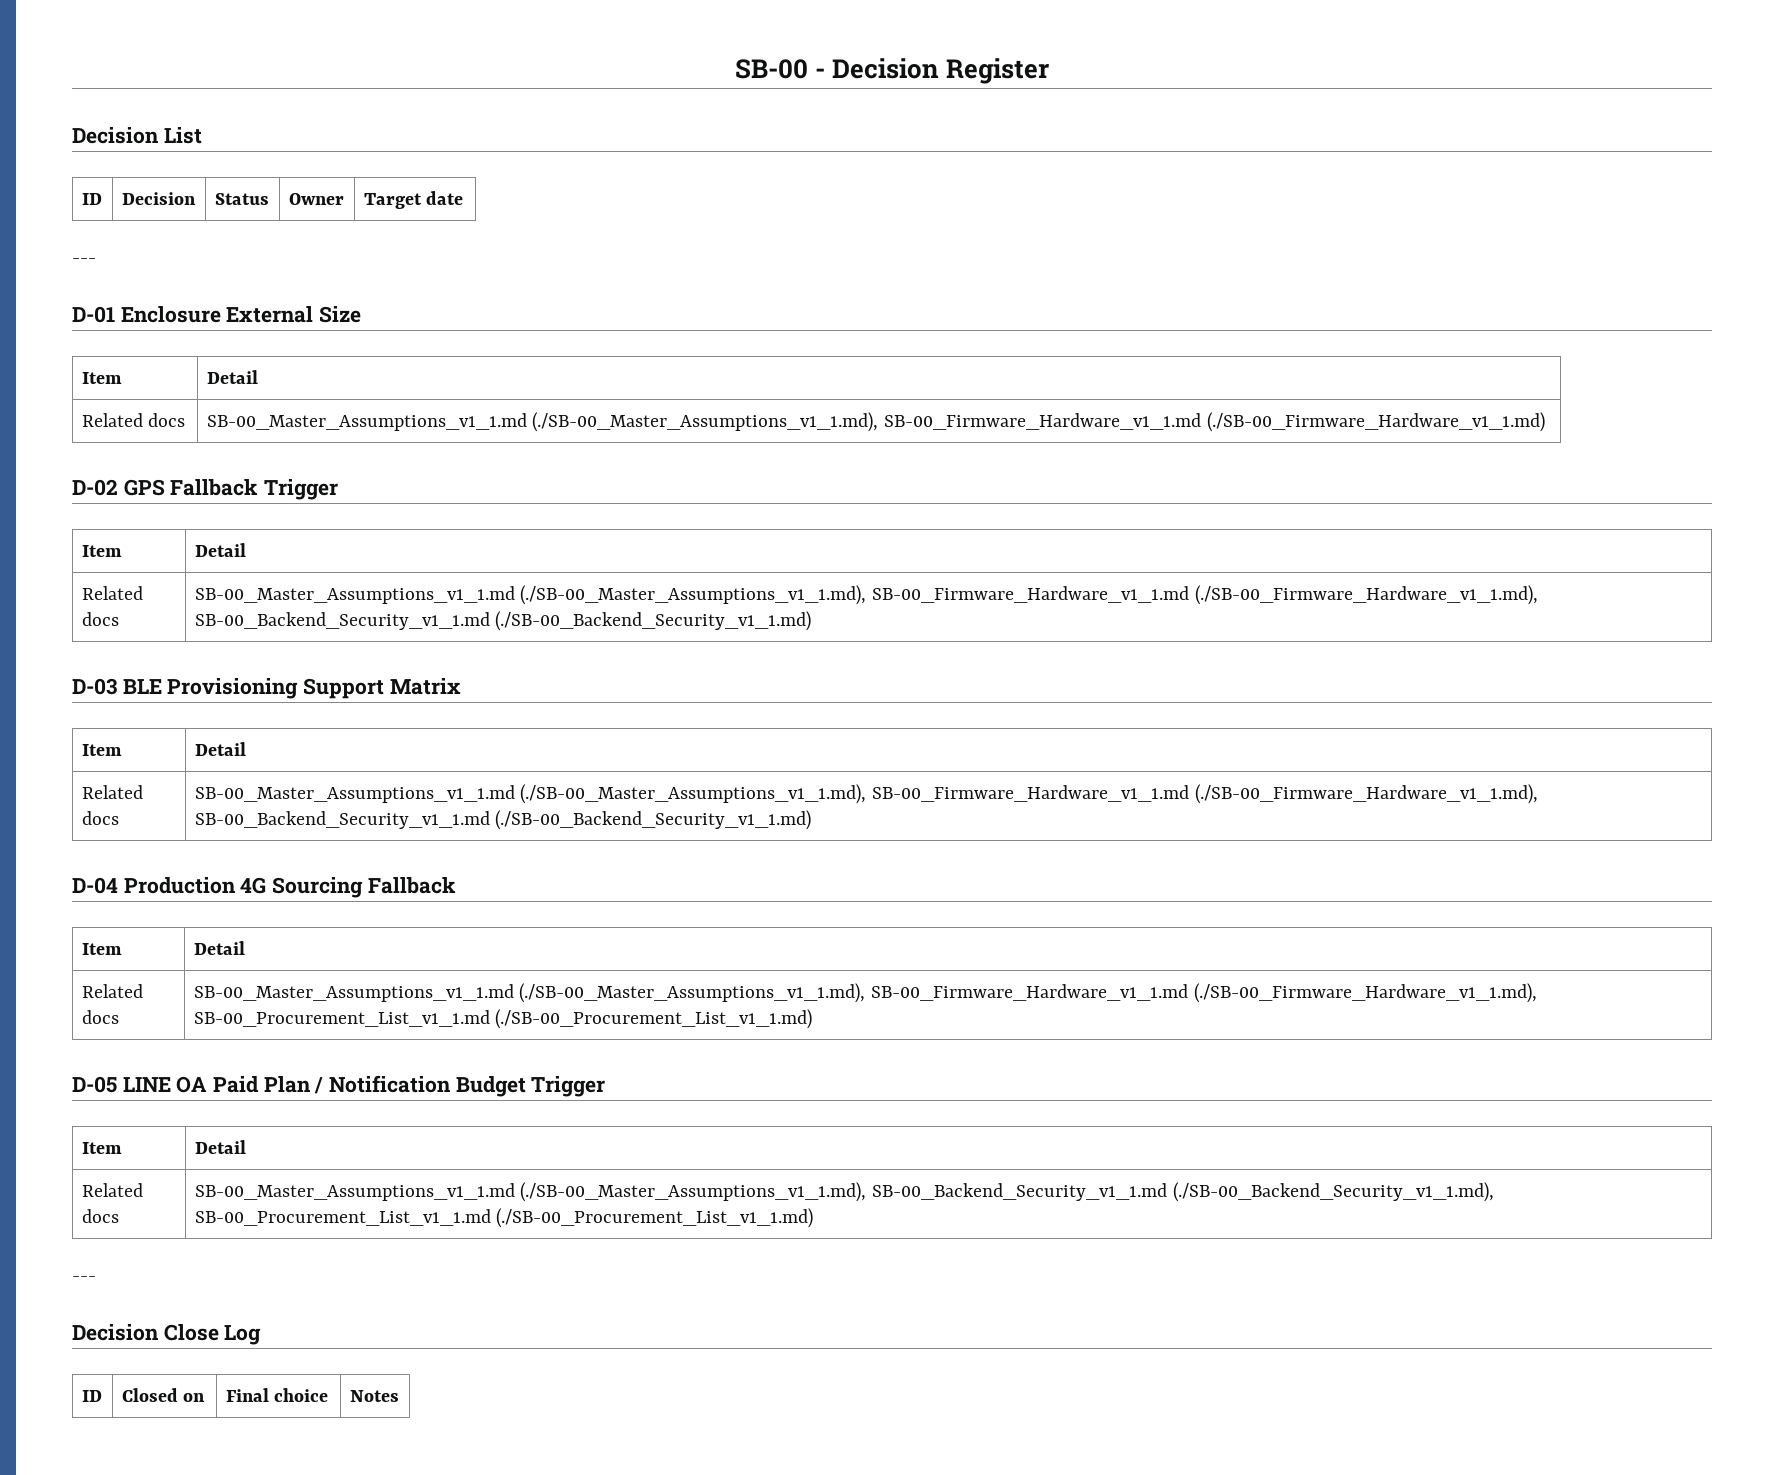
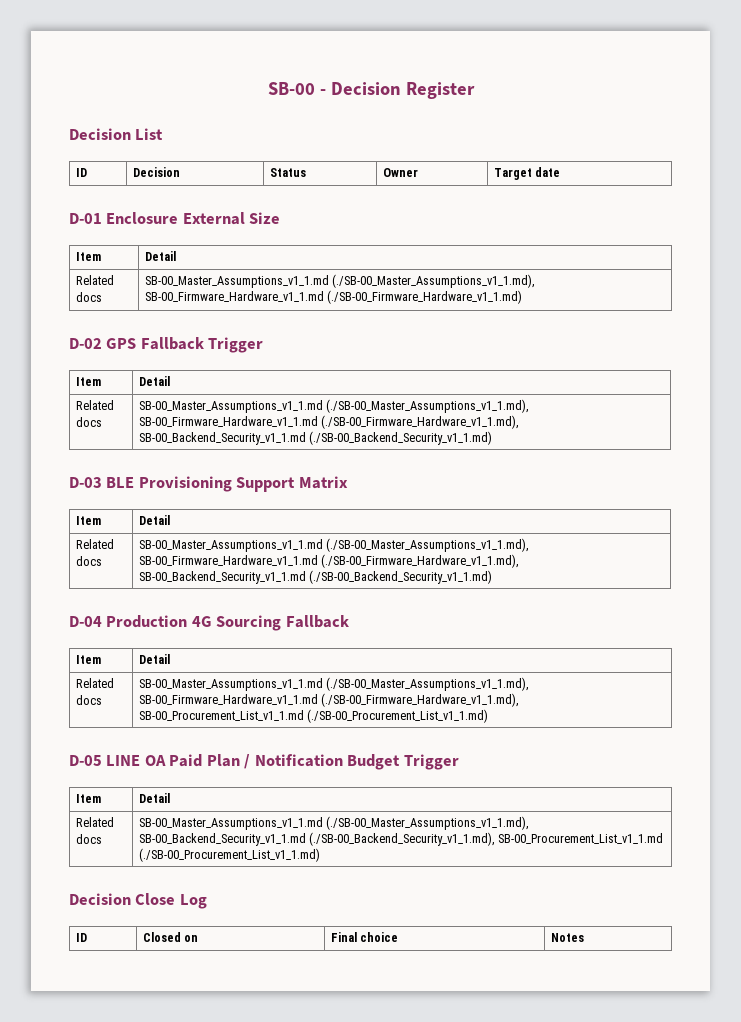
[72,258,96,263] // --- -> (561, 172) none
[72,1276,96,1281] // --- -> (320, 855) none

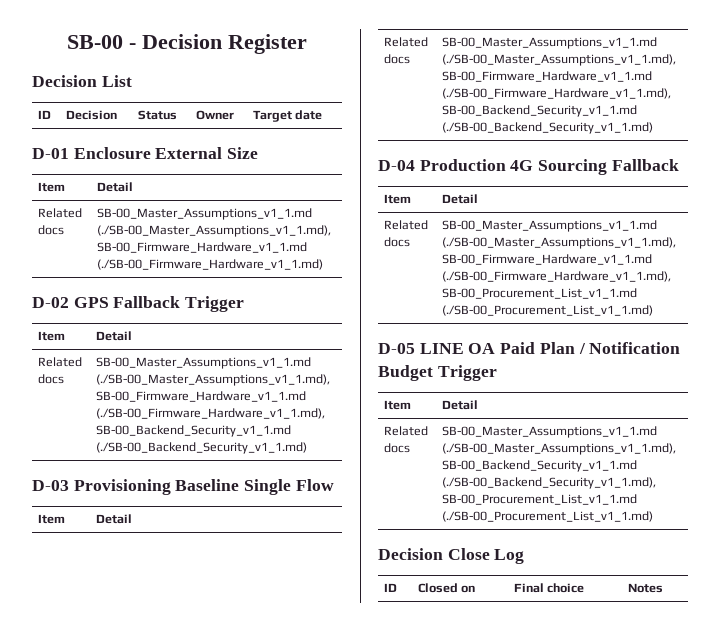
[106,476,348,492] BLE Provisioning Support Matrix -> [73,479,334,495] Provisioning Baseline Single Flow

